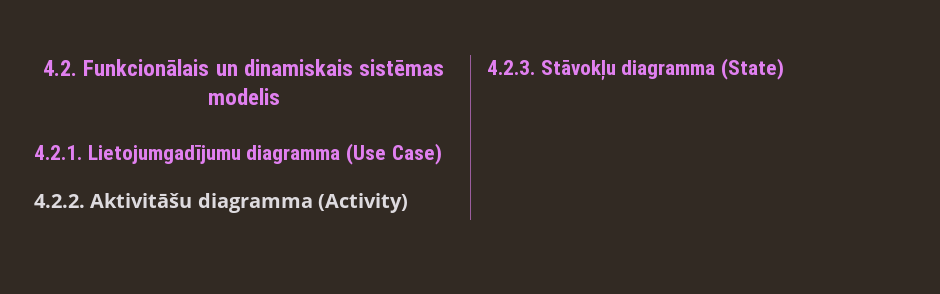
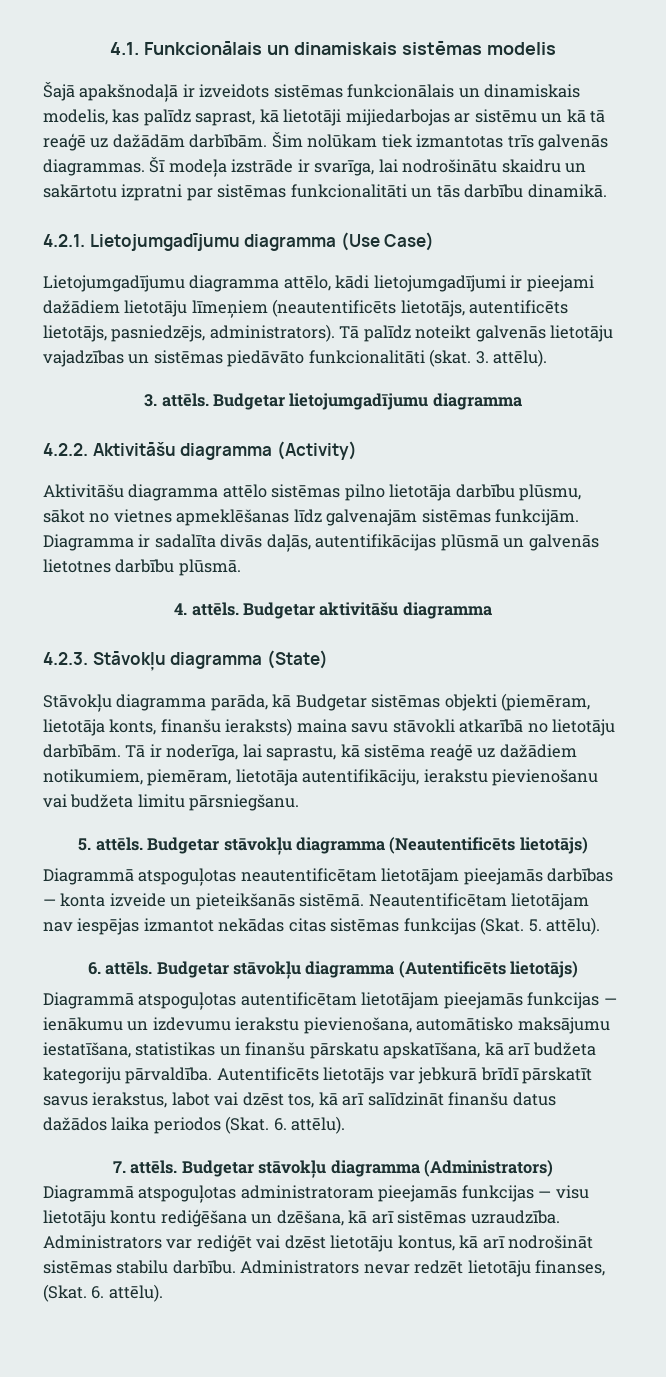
[43,60,78,76] 4.2. -> [110,42,140,55] 4.1.
(280, 96) none -> [43,82,581,102] [43,109,606,126] [43,132,609,151] [43,157,587,177] [43,184,607,201] // Šajā apakšnodaļā ir izveidots sistēmas funkcionālais un dinamiskais modelis, kas palīdz saprast, kā lietotāji mijiedarbojas ar sistēmu un kā tā reaģē uz dažādām darbībām. Šim nolūkam tiek izmantotas trīs galvenās diagrammas. Šī modeļa izstrāde ir svarīga, lai nodrošinātu skaidru un sakārtotu izpratni par sistēmas funkcionalitāti un tās darbību dinamikā.
[34,193,408,213] [487,58,785,81] 4.2.2. Aktivitāšu diagramma (Activity) // 4.2.3. Stāvokļu diagramma (State) -> [43,275,594,292] [43,299,569,318] [43,324,614,342] [43,349,548,367] [144,393,522,410] [43,441,357,460] [43,484,582,501] [43,509,580,526] [43,534,599,552] [43,559,241,576] [174,602,492,619] [43,650,328,671] [43,693,591,712] [43,718,616,736] [43,743,577,761] [43,769,599,786] [43,794,300,811] [78,837,588,855] [43,868,614,886] [43,893,590,910] [43,917,601,935] [87,961,579,979] [43,992,617,1010] [43,1017,610,1034] [43,1042,596,1059] [43,1067,593,1084] [43,1092,556,1108] [43,1116,346,1134] [112,1160,554,1178] [43,1185,589,1203] [43,1209,560,1227] [43,1234,594,1252] [43,1260,606,1277] [43,1284,163,1302] Lietojumgadījumu diagramma attēlo, kādi lietojumgadījumi ir pieejami dažādiem lietotāju līmeņiem (neautentificēts lietotājs, autentificēts lietotājs, pasniedzējs, administrators). Tā palīdz noteikt galvenās lietotāju vajadzības un sistēmas piedāvāto funkcionalitāti (skat. 3. attēlu). // 3. attēls. Budgetar lietojumgadījumu diagramma // 4.2.2. Aktivitāšu diagramma (Activity) // Aktivitāšu diagramma attēlo sistēmas pilno lietotāja darbību plūsmu, sākot no vietnes apmeklēšanas līdz galvenajām sistēmas funkcijām. Diagramma ir sadalīta divās daļās, autentifikācijas plūsmā un galvenās lietotnes darbību plūsmā. // 4. attēls. Budgetar aktivitāšu diagramma // 4.2.3. Stāvokļu diagramma (State) // Stāvokļu diagramma parāda, kā Budgetar sistēmas objekti (piemēram, lietotāja konts, finanšu ieraksts) maina savu stāvokli atkarībā no lietotāju darbībām. Tā ir noderīga, lai saprastu, kā sistēma reaģē uz dažādiem notikumiem, piemēram, lietotāja autentifikāciju, ierakstu pievienošanu vai budžeta limitu pārsniegšanu. // 5. attēls. Budgetar stāvokļu diagramma (Neautentificēts lietotājs) // Diagrammā atspoguļotas neautentificētam lietotājam pieejamās darbības — konta izveide un pieteikšanās sistēmā. Neautentificētam lietotājam nav iespējas izmantot nekādas citas sistēmas funkcijas (Skat. 5. attēlu). // 6. attēls. Budgetar stāvokļu diagramma (Autentificēts lietotājs) // Diagrammā atspoguļotas autentificētam lietotājam pieejamās funkcijas — ienākumu un izdevumu ierakstu pievienošana, automātisko maksājumu iestatīšana, statistikas un finanšu pārskatu apskatīšana, kā arī budžeta kategoriju pārvaldība. Autentificēts lietotājs var jebkurā brīdī pārskatīt savus ierakstus, labot vai dzēst tos, kā arī salīdzināt finanšu datus dažādos laika periodos (Skat. 6. attēlu). // 7. attēls. Budgetar stāvokļu diagramma (Administrators) // Diagrammā atspoguļotas administratoram pieejamās funkcijas — visu lietotāju kontu rediģēšana un dzēšana, kā arī sistēmas uzraudzība. Administrators var rediģēt vai dzēst lietotāju kontus, kā arī nodrošināt sistēmas stabilu darbību. Administrators nevar redzēt lietotāju finanses, (Skat. 6. attēlu).

